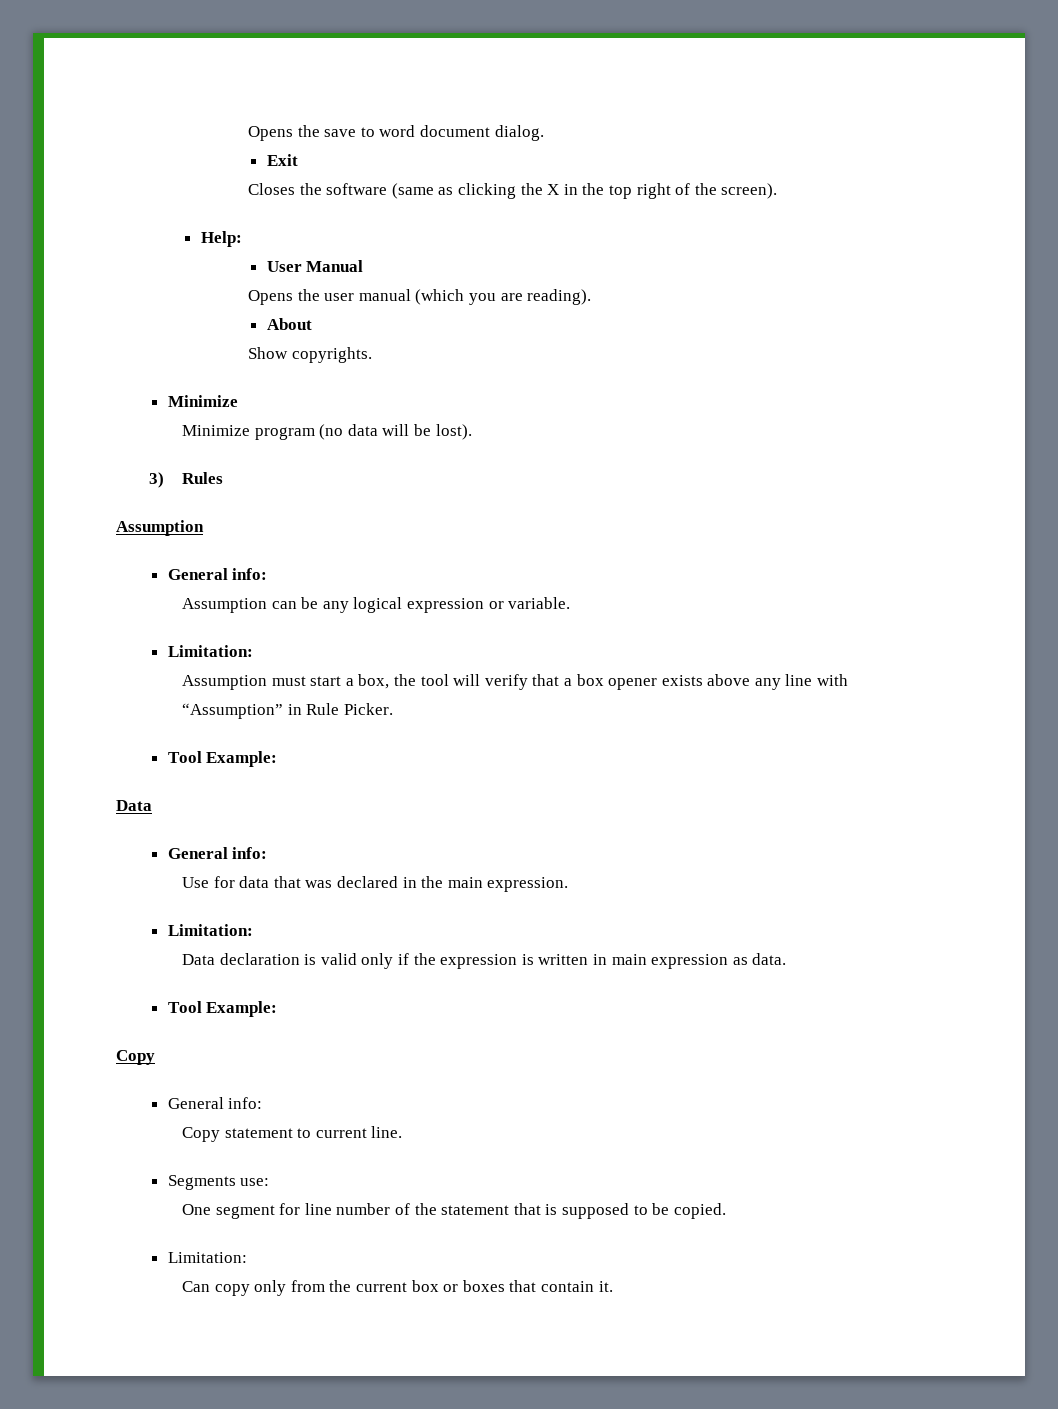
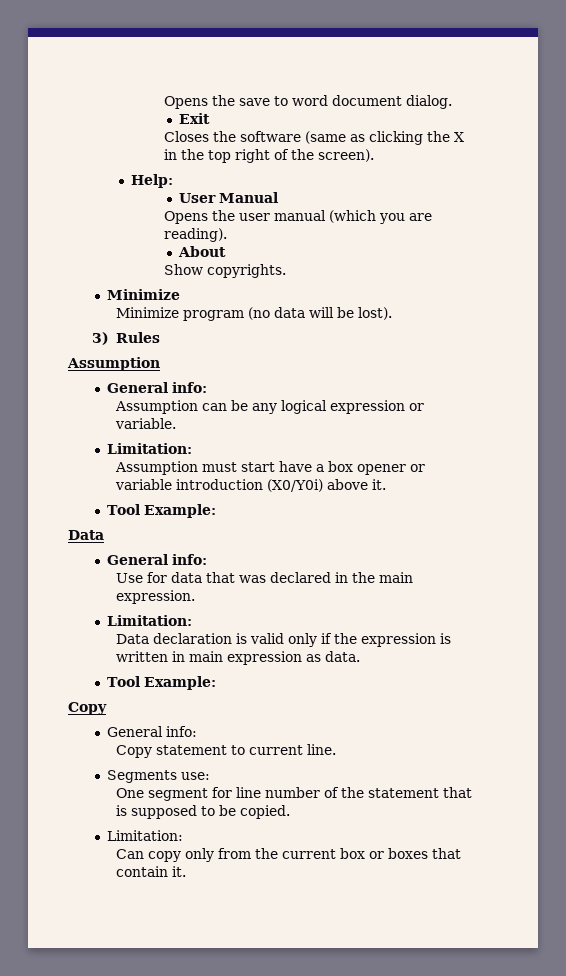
[345,674,849,690] [182,703,393,719] a box, the tool will verify that a box opener exists above any line with “Assumption” in Rule Picker. -> [279,461,426,475] [115,479,387,492] have a box opener or variable introduction (X0/Y0i) above it.

